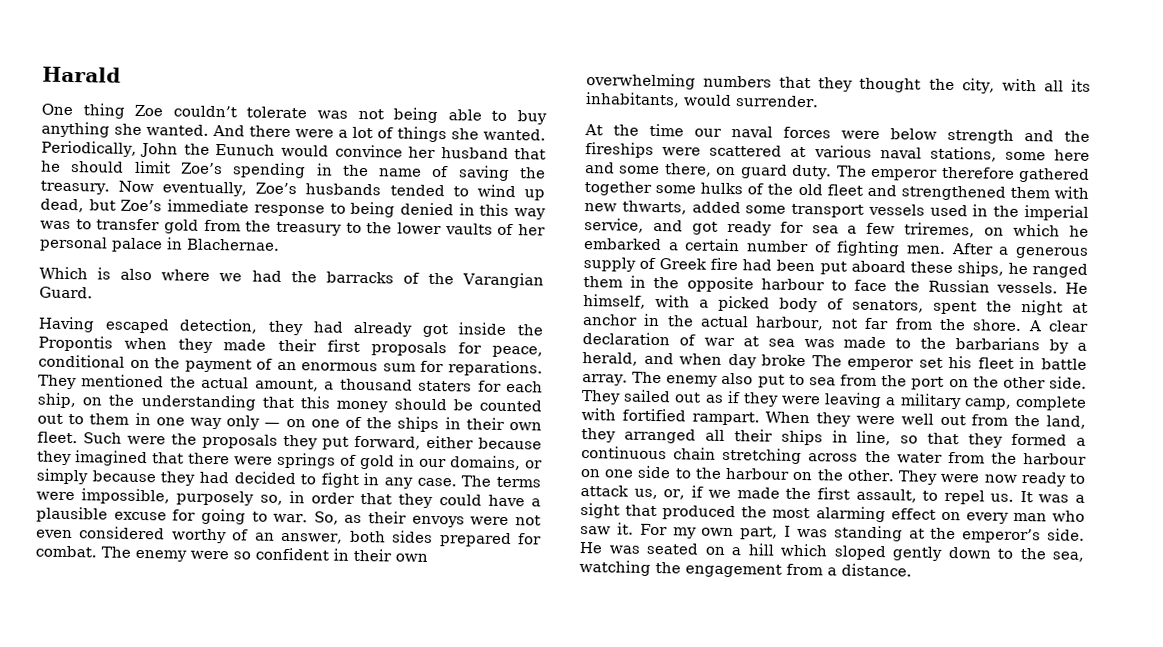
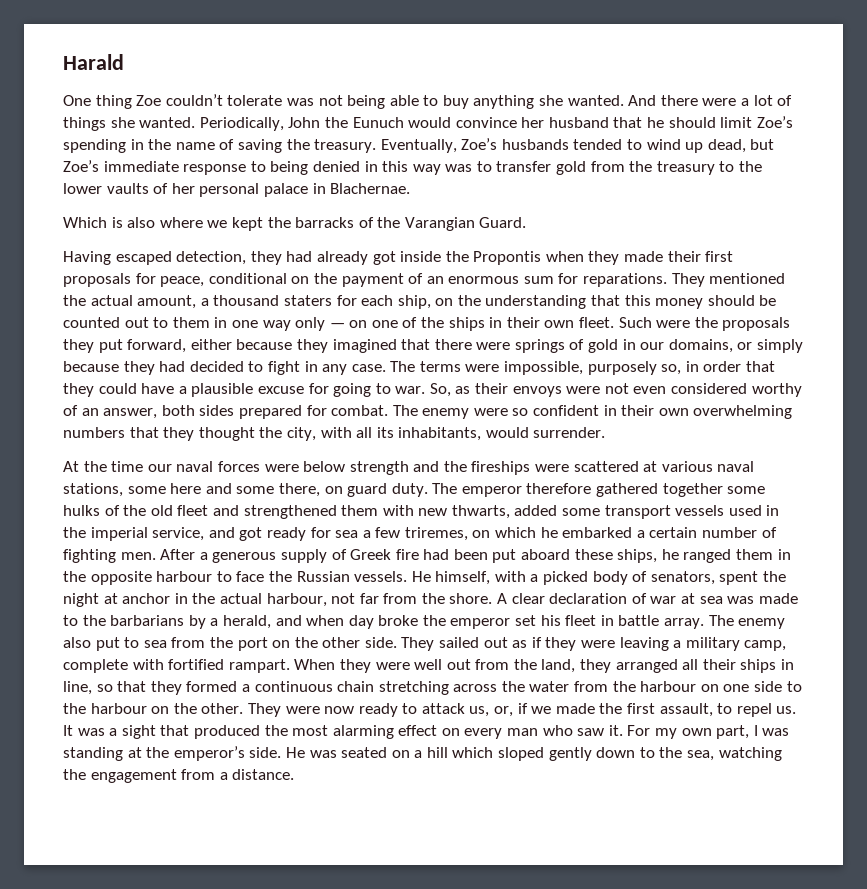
[118,180,248,197] Now eventually, -> [380,139,457,153] Eventually,
[251,270,282,282] had -> [231,217,263,231] kept
[811,355,842,367] The -> [422,615,446,626] the

